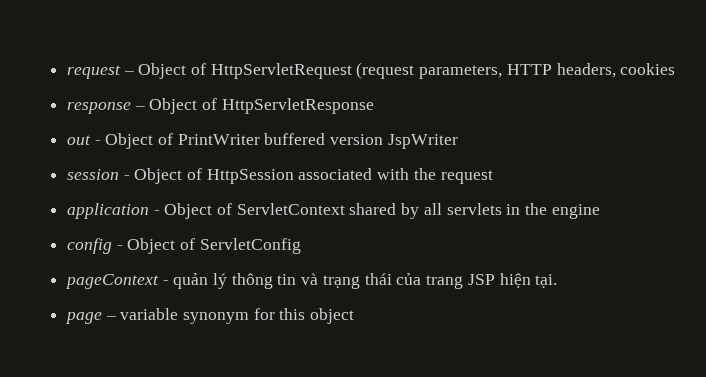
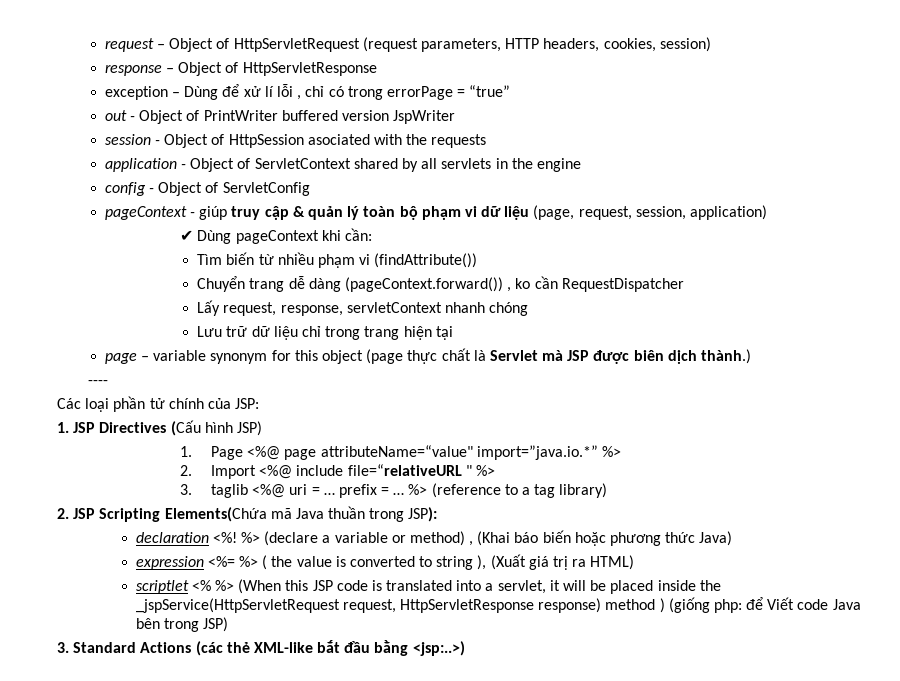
[620,63,676,75] cookies -> [603,37,711,52] cookies, session)
(374, 106) none -> [104,84,511,100] // exception – Dùng để xử lí lỗi , chỉ có trong errorPage = “true”
[298,168,373,180] associated -> [307,134,370,145] asociated
[440,170,493,184] request -> [431,134,487,148] requests
[173,273,558,289] quản lý thông tin và trạng thái của trang JSP hiện tại. -> [199,205,767,220] [180,228,372,244] [197,252,478,268] [197,276,684,292] [197,300,529,316] [197,326,453,340] giúp truy cập & quản lý toàn bộ phạm vi dữ liệu (page, request, session, application) // ✔ Dùng pageContext khi cần: // Tìm biến từ nhiều phạm vi (findAttribute()) // Chuyển trang dễ dàng (pageContext.forward()) , ko cần RequestDispatcher // Lấy request, response, servletContext nhanh chóng // Lưu trữ dữ liệu chỉ trong trang hiện tại
(355, 316) none -> [366,348,751,364] [87,380,108,385] [57,396,260,412] [57,420,262,436] [180,445,621,460] [180,464,495,479] [180,483,608,498] [57,506,438,522] [135,530,733,546] [135,554,635,570] [135,579,721,594] [135,597,861,613] [135,617,229,632] [57,640,465,656] (page thực chất là Servlet mà JSP được biên dịch thành.) // ---- // Các loại phần tử chính của JSP: // 1. JSP Directives (Cấu hình JSP) // 1. Page <%@ page attributeName=“value" import=”java.io.*” %> // 2. Import <%@ include file=“relativeURL " %> // 3. taglib <%@ uri = … prefix = … %> (reference to a tag library) // 2. JSP Scripting Elements(Chứa mã Java thuần trong JSP): // declaration <%! %> (declare a variable or method) , (Khai báo biến hoặc phương thức Java) // expression <%= %> ( the value is converted to string ), (Xuất giá trị ra HTML) // scriptlet <% %> (When this JSP code is translated into a servlet, it will be placed inside the _jspService(HttpServletRequest request, HttpServletResponse response) method ) (giống php: để Viết code Java bên trong JSP) // 3. Standard Actions (các thẻ XML-like bắt đầu bằng <jsp:..>)

